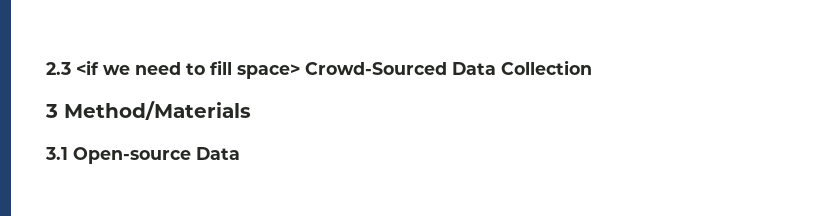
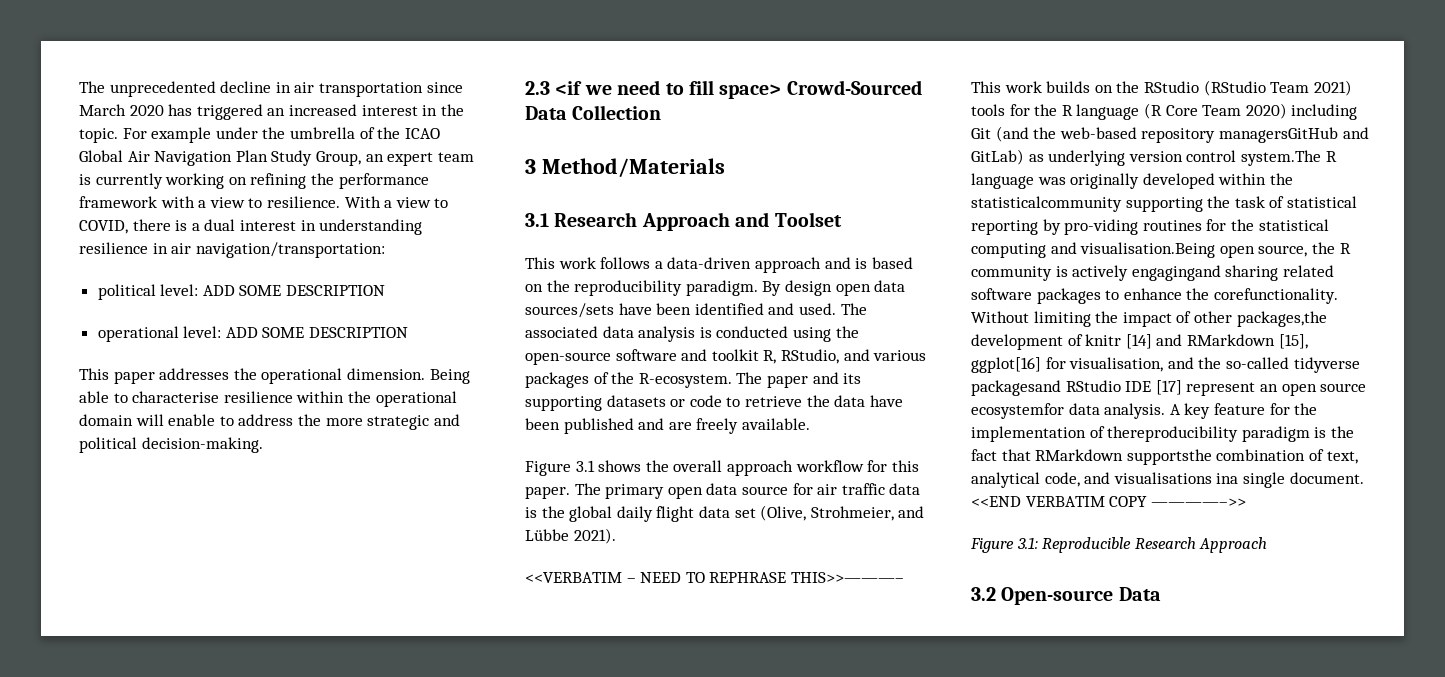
(46, 68) none -> [79,81,463,97] [79,104,464,120] [79,127,440,143] [79,150,474,166] [79,173,429,189] [79,196,449,208] [79,219,423,235] [79,242,385,258] [97,284,386,300] [97,326,409,342] [79,368,470,384] [79,391,457,407] [79,414,460,430] [79,437,263,453] The unprecedented decline in air transportation since March 2020 has triggered an increased interest in the topic. For example under the umbrella of the ICAO Global Air Navigation Plan Study Group, an expert team is currently working on refining the performance framework with a view to resilience. With a view to COVID, there is a dual interest in understanding resilience in air navigation/transportation: // political level: ADD SOME DESCRIPTION // operational level: ADD SOME DESCRIPTION // This paper addresses the operational dimension. Being able to characterise resilience within the operational domain will enable to address the more strategic and political decision-making. //
(68, 153) none -> [554,212,842,231] [525,257,913,273] [525,280,906,296] [525,303,867,318] [525,326,859,342] [525,349,927,365] [525,372,862,388] [525,395,903,411] [525,418,810,434] [525,460,919,476] [525,483,921,499] [525,505,925,522] [525,528,616,544] [525,572,904,583] [971,80,1352,96] [971,103,1358,120] [971,126,1369,143] [971,149,1337,166] [971,173,1293,189] [971,196,1357,212] [971,219,1329,235] [971,242,1351,258] [971,265,1334,281] [971,288,1338,304] [971,311,1327,327] [971,334,1308,350] [971,357,1360,373] [971,380,1367,396] [971,403,1318,419] [971,426,1354,442] [971,449,1358,465] [971,472,1364,488] [971,496,1246,507] [970,537,1268,553] [971,587,996,601] Research Approach and Toolset // This work follows a data-driven approach and is based on the reproducibility paradigm. By design open data sources/sets have been identified and used. The associated data analysis is conducted using the open-source software and toolkit R, RStudio, and various packages of the R-ecosystem. The paper and its supporting datasets or code to retrieve the data have been published and are freely available. // Figure 3.1 shows the overall approach workflow for this paper. The primary open data source for air traffic data is the global daily flight data set (Olive, Strohmeier, and Lübbe 2021). // <<VERBATIM – NEED TO REPHRASE THIS>>———– This work builds on the RStudio (RStudio Team 2021) tools for the R language (R Core Team 2020) including Git (and the web-based repository managersGitHub and GitLab) as underlying version control system.The R language was originally developed within the statisticalcommunity supporting the task of statistical reporting by pro-viding routines for the statistical computing and visualisation.Being open source, the R community is actively engagingand sharing related software packages to enhance the corefunctionality. Without limiting the impact of other packages,the development of knitr [14] and RMarkdown [15], ggplot[16] for visualisation, and the so-called tidyverse packagesand RStudio IDE [17] represent an open source ecosystemfor data analysis. A key feature for the implementation of thereproducibility paradigm is the fact that RMarkdown supportsthe combination of text, analytical code, and visualisations ina single document. <<END VERBATIM COPY ————–>> // Figure 3.1: Reproducible Research Approach // 3.2

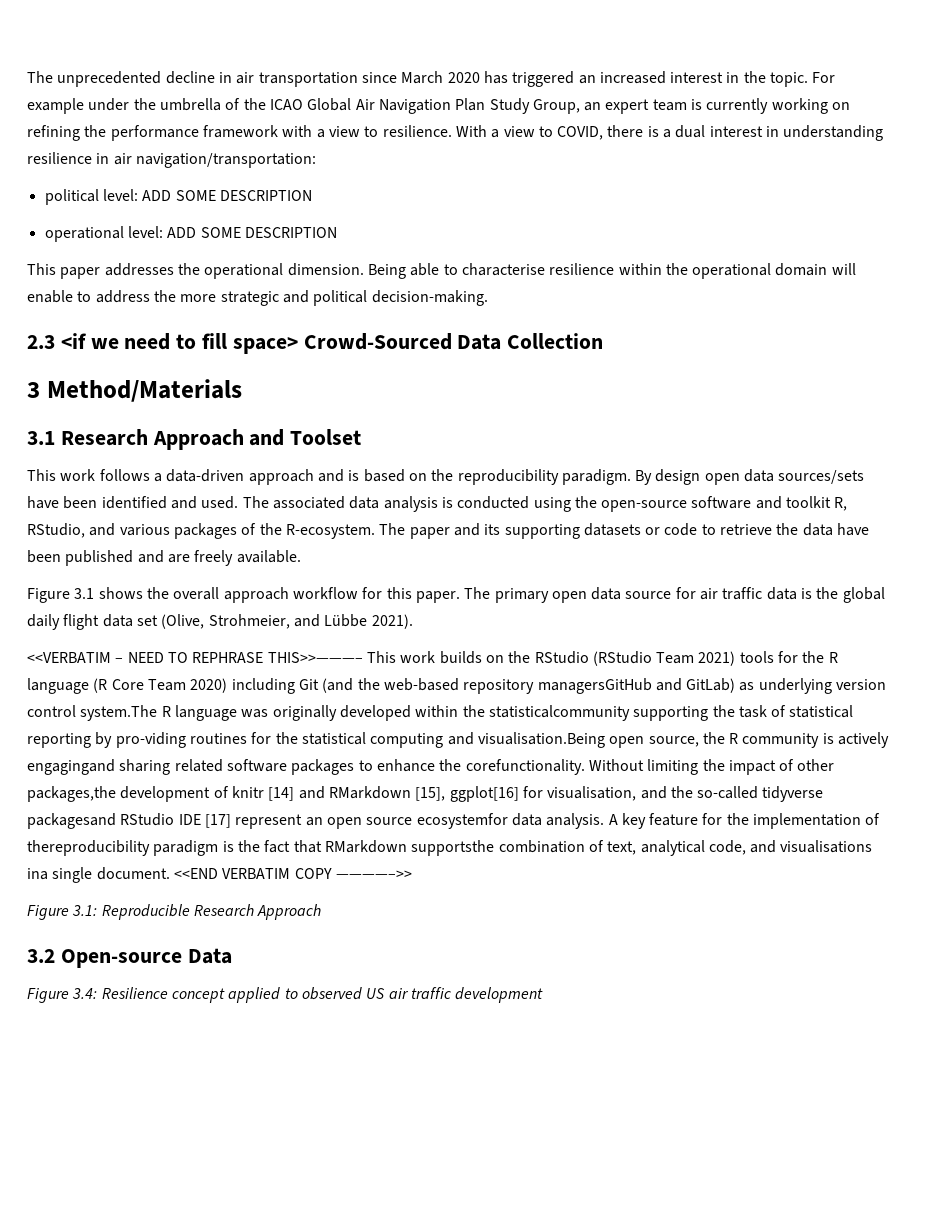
(1161, 594) none -> [27,987,544,1003] // Figure 3.4: Resilience concept applied to observed US air traffic development

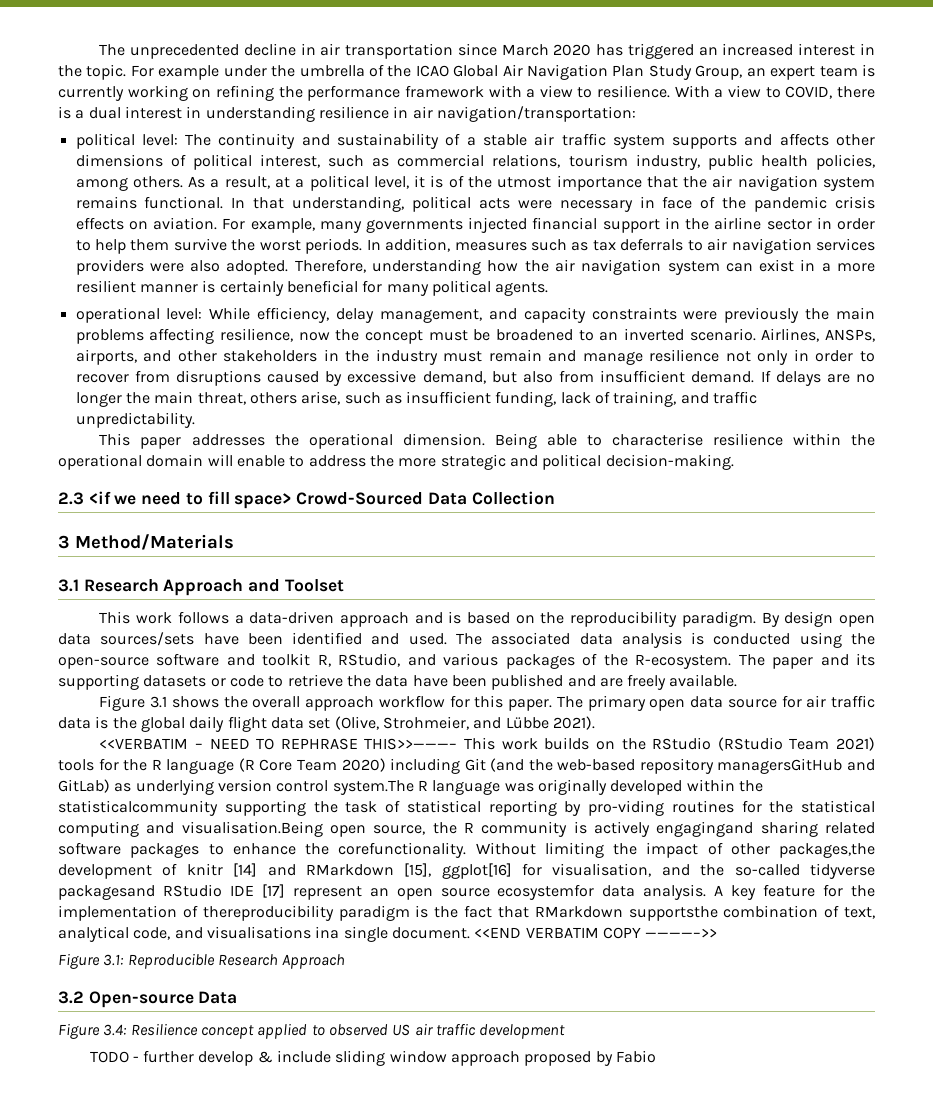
[142,190,312,201] [44,226,337,242] ADD SOME DESCRIPTION // operational level: ADD SOME DESCRIPTION -> [185,133,875,149] [75,154,876,170] [75,175,875,191] [75,196,875,212] [75,217,876,233] [75,238,876,254] [75,259,875,275] [75,280,549,296] [75,307,876,323] [75,328,875,344] [75,349,875,365] [75,370,875,386] [75,391,758,407] [75,412,195,428] The continuity and sustainability of a stable air traffic system supports and affects other dimensions of political interest, such as commercial relations, tourism industry, public health policies, among others. As a result, at a political level, it is of the utmost importance that the air navigation system remains functional. In that understanding, political acts were necessary in face of the pandemic crisis effects on aviation. For example, many governments injected financial support in the airline sector in order to help them survive the worst periods. In addition, measures such as tax deferrals to air navigation services providers were also adopted. Therefore, understanding how the air navigation system can exist in a more resilient manner is certainly beneficial for many political agents. // operational level: While efficiency, delay management, and capacity constraints were previously the main problems affecting resilience, now the concept must be broadened to an inverted scenario. Airlines, ANSPs, airports, and other stakeholders in the industry must remain and manage resilience not only in order to recover from disruptions caused by excessive demand, but also from insufficient demand. If delays are no longer the main threat, others arise, such as insufficient funding, lack of training, and traffic unpredictability.
(544, 995) none -> [89,1050,657,1066] // TODO - further develop & include sliding window approach proposed by Fabio

